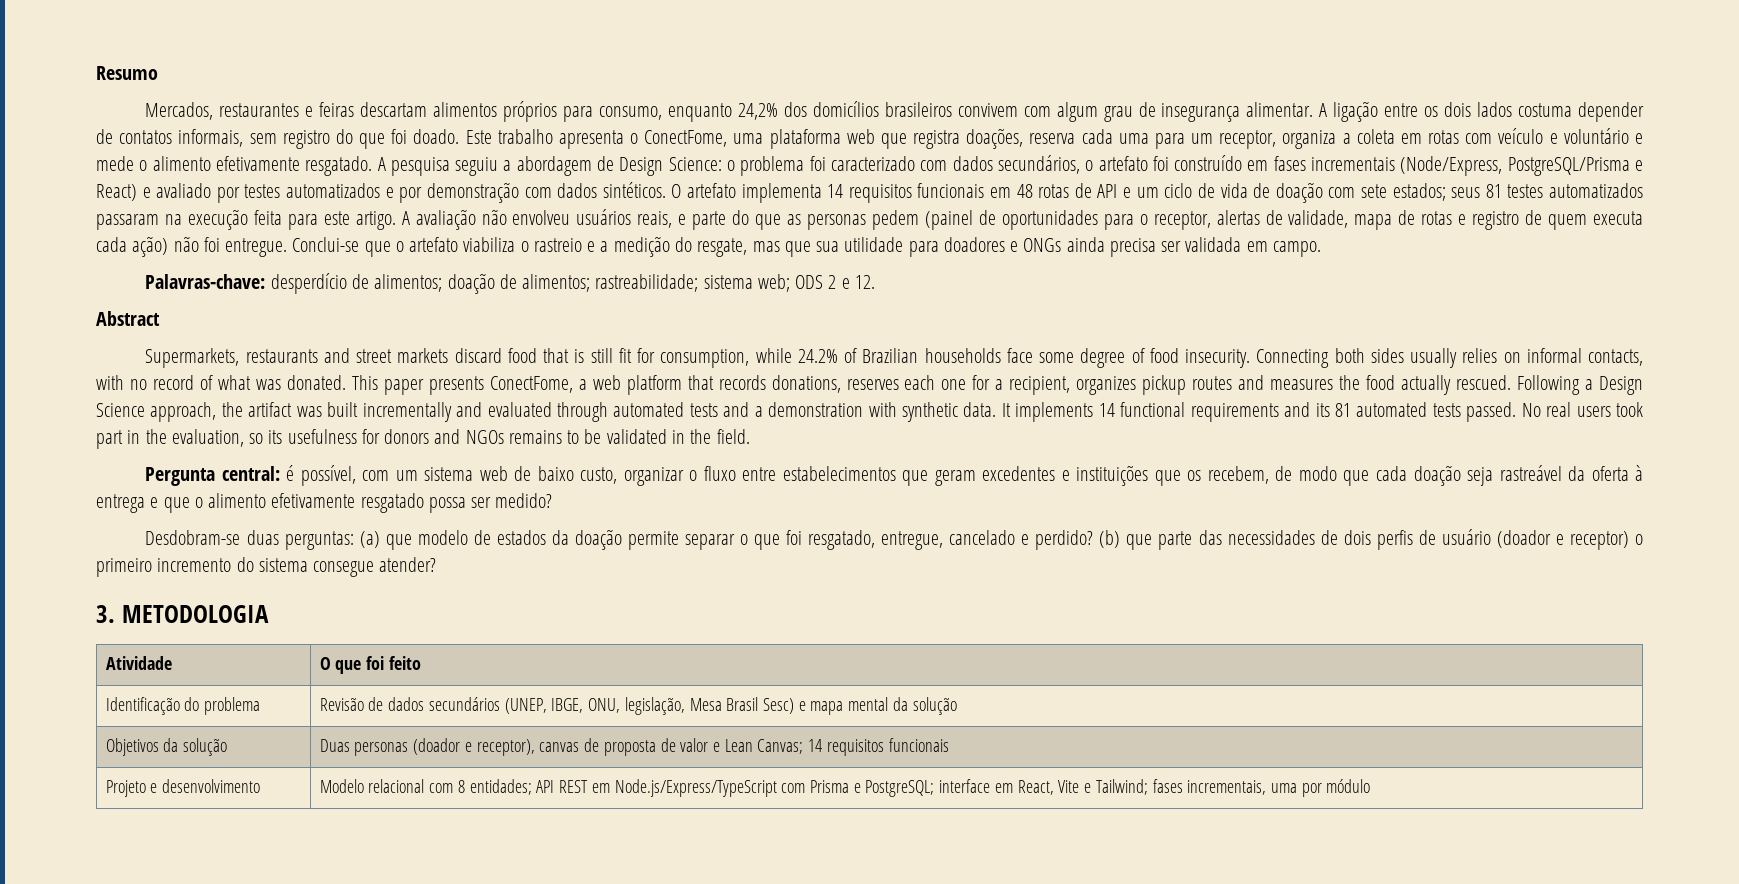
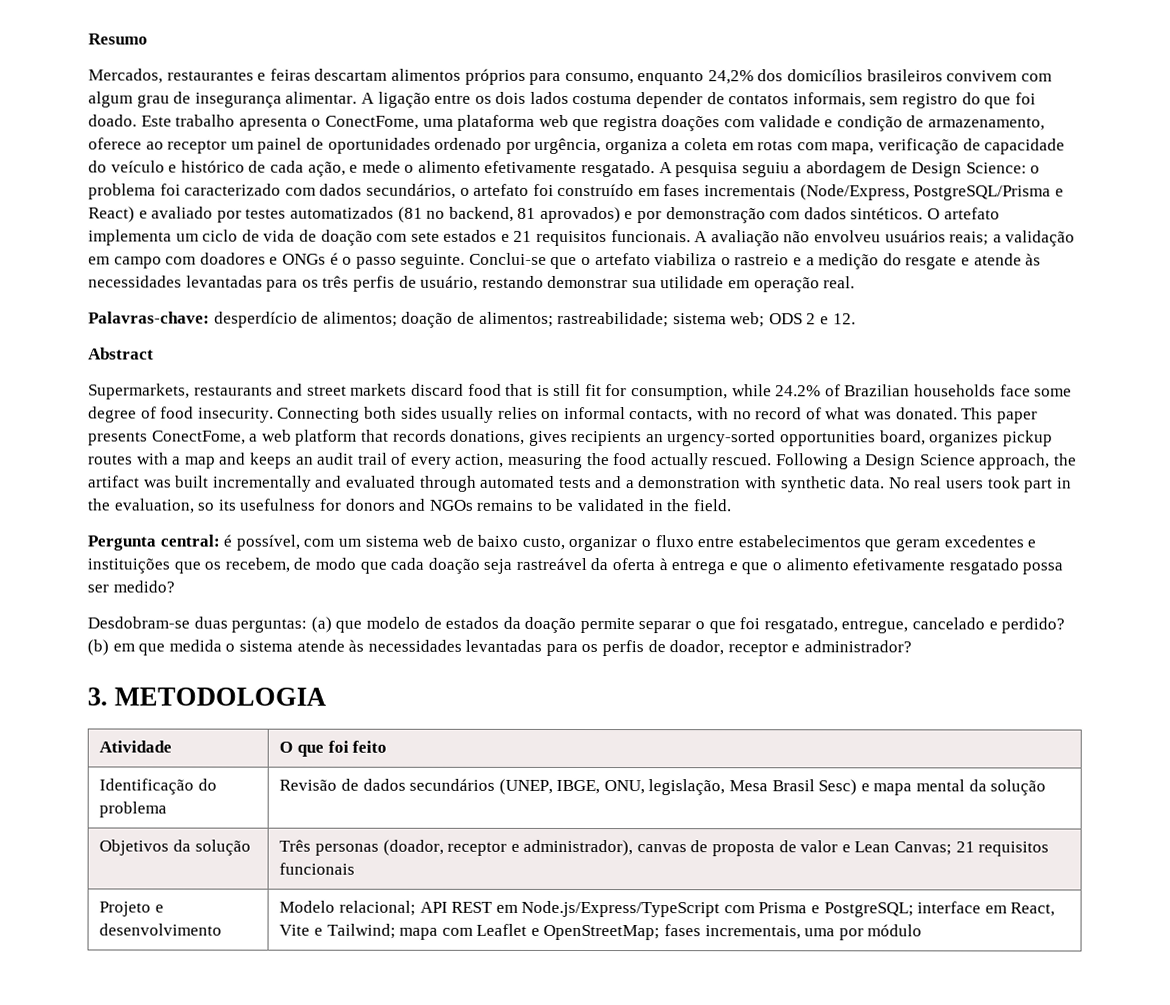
[966,128,1277,149] doações, reserva cada uma para um receptor, -> [661,115,1046,132] [88,137,602,155] doações com validade e condição de armazenamento, oferece ao receptor um painel de oportunidades ordenado por urgência,
[1498,128,1629,144] veículo e voluntário -> [831,138,1066,155] [88,160,346,177] mapa, verificação de capacidade do veículo e histórico de cada ação,
(381, 190) none -> [397,206,621,224] (81 no backend, 81 aprovados)
[827,183,1132,203] 14 requisitos funcionais em 48 rotas de API e -> (172, 237) none
[1392,183,1643,201] [96,209,396,230] estados; seus 81 testes automatizados passaram na execução feita para este artigo. -> [443,229,691,247] estados e 21 requisitos funcionais.
[637,210,1643,230] [96,236,288,257] reais, e parte do que as personas pedem (painel de oportunidades para o receptor, alertas de validade, mapa de rotas e registro de quem executa cada ação) não foi entregue. -> [949,230,1076,247] [88,252,466,269] reais; a validação em campo com doadores e ONGs é o passo seguinte.
[697,237,1321,257] resgate, mas que sua utilidade para doadores e ONGs ainda precisa ser validada em campo. -> [905,253,1042,270] [88,275,856,293] resgate e atende às necessidades levantadas para os três perfis de usuário, restando demonstrar sua utilidade em operação real.
[846,375,1334,395] reserves each one for a recipient, organizes pickup routes and measures -> [528,430,1053,447] [88,452,584,469] gives recipients an urgency-sorted opportunities board, organizes pickup routes with a map and keeps an audit trail of every action, measuring
[1001,402,1517,422] It implements 14 functional requirements and its 81 automated tests passed. -> (886, 482) none
[1126,529,1644,550] [96,557,437,577] que parte das necessidades de dois perfis de usuário (doador e receptor) o primeiro incremento do sistema consegue atender? -> [112,639,913,657] em que medida o sistema atende às necessidades levantadas para os perfis de doador, receptor e administrador?
[319,738,535,756] Duas personas (doador e receptor), -> [279,839,634,857] Três personas (doador, receptor e administrador),
[808,739,823,752] 14 -> [955,841,975,853] 21
[368,779,532,795] relacional com 8 entidades; -> [338,900,416,916] relacional;
(1148, 787) none -> [399,923,661,941] mapa com Leaflet e OpenStreetMap;

